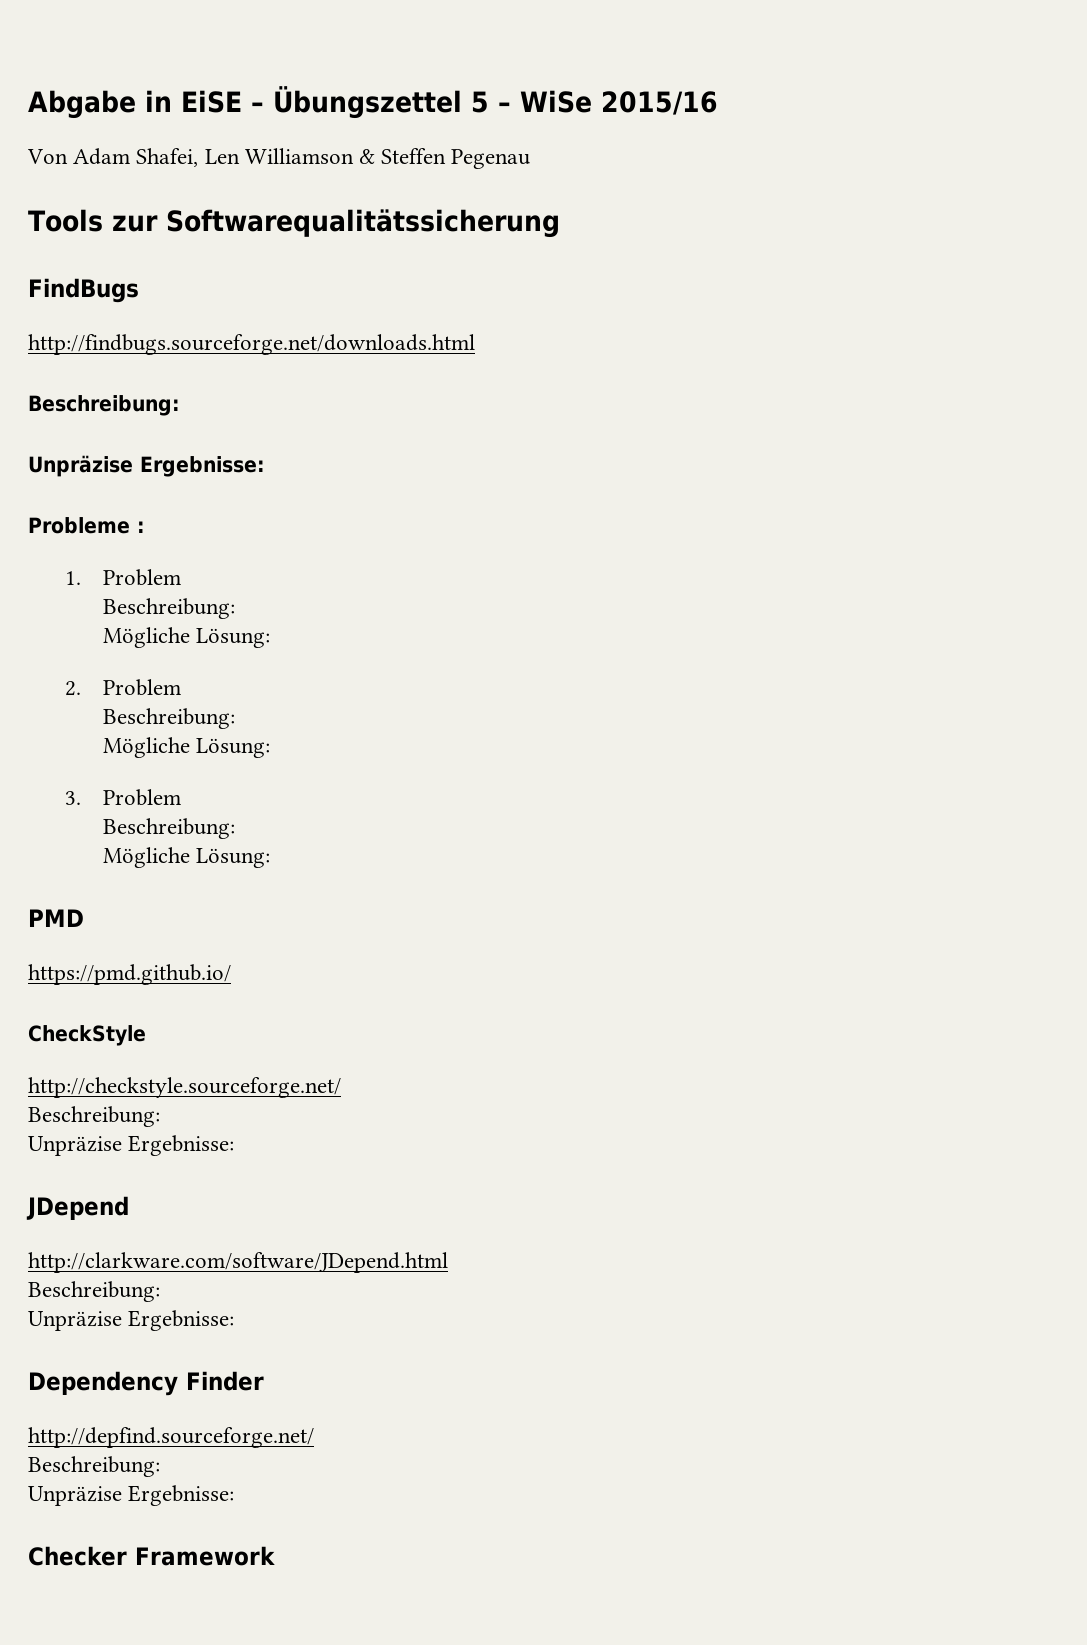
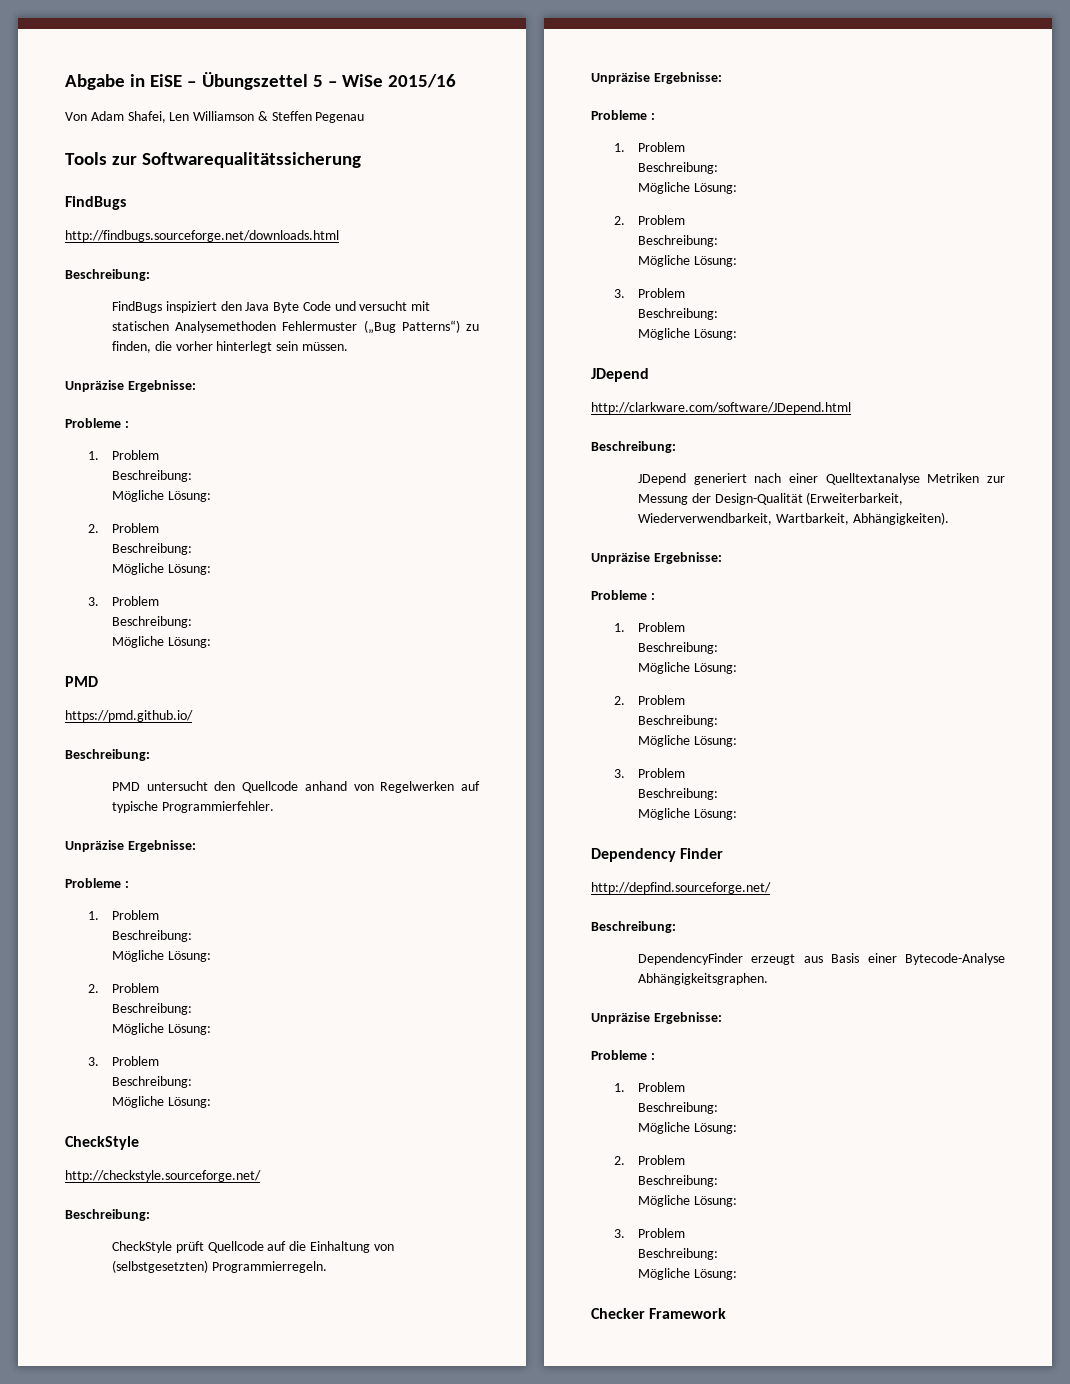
(180, 405) none -> [111,301,431,313] [111,320,479,334] [111,341,348,353] // FindBugs inspiziert den Java Byte Code und versucht mit statischen Analysemethoden Fehlermuster („Bug Patterns“) zu finden, die vorher hinterlegt sein müssen.
[28,1025,146,1046] [28,1077,341,1098] [28,1106,160,1127] [28,1135,235,1156] [26,1196,129,1220] [28,1252,448,1273] [28,1281,160,1302] [28,1310,235,1331] [28,1371,264,1396] [28,1427,314,1448] [28,1456,160,1477] [28,1485,235,1506] CheckStyle // http://checkstyle.sourceforge.net/ // Beschreibung: // Unpräzise Ergebnisse: // JDepend // http://clarkware.com/software/JDepend.html // Beschreibung: // Unpräzise Ergebnisse: // Dependency Finder // http://depfind.sourceforge.net/ // Beschreibung: // Unpräzise Ergebnisse: -> [65,749,150,761] [111,781,480,793] [111,801,274,813] [65,840,196,852] [65,878,129,888] [88,910,159,920] [111,930,192,942] [111,950,211,962] [88,983,159,993] [111,1003,192,1015] [111,1023,211,1035] [88,1056,159,1066] [111,1076,192,1088] [111,1096,211,1108] [65,1136,139,1150] [65,1170,261,1182] [65,1209,150,1221] [111,1241,394,1253] [111,1260,327,1273] [591,72,722,84] [591,110,655,120] [614,142,685,152] [637,162,718,174] [637,182,737,194] [614,215,685,225] [637,235,718,247] [637,255,737,267] [614,288,685,298] [637,308,718,320] [637,328,737,340] [591,368,649,382] [591,402,851,414] [591,441,676,453] [637,473,1005,485] [637,492,904,505] [637,512,949,525] [591,552,722,564] [591,590,655,600] [614,622,685,632] [637,642,718,654] [637,662,737,674] [614,695,685,705] [637,715,718,727] [637,735,737,747] [614,768,685,778] [637,788,718,800] [637,808,737,820] [591,848,724,862] [591,882,771,894] [591,921,676,933] [637,953,1005,965] [637,973,768,985] [591,1012,722,1024] [591,1050,655,1060] [614,1082,685,1092] [637,1102,718,1114] [637,1122,737,1134] [614,1155,685,1165] [637,1175,718,1187] [637,1195,737,1207] [614,1228,685,1238] [637,1248,718,1260] [637,1268,737,1280] Beschreibung: // PMD untersucht den Quellcode anhand von Regelwerken auf typische Programmierfehler. // Unpräzise Ergebnisse: // Probleme : // 1. Problem // Beschreibung: // Mögliche Lösung: // 2. Problem // Beschreibung: // Mögliche Lösung: // 3. Problem // Beschreibung: // Mögliche Lösung: // CheckStyle // http://checkstyle.sourceforge.net/ // Beschreibung: // CheckStyle prüft Quellcode auf die Einhaltung von (selbstgesetzten) Programmierregeln. // Unpräzise Ergebnisse: // Probleme : // 1. Problem // Beschreibung: // Mögliche Lösung: // 2. Problem // Beschreibung: // Mögliche Lösung: // 3. Problem // Beschreibung: // Mögliche Lösung: // JDepend // http://clarkware.com/software/JDepend.html // Beschreibung: // JDepend generiert nach einer Quelltextanalyse Metriken zur Messung der Design-Qualität (Erweiterbarkeit, Wiederverwendbarkeit, Wartbarkeit, Abhängigkeiten). // Unpräzise Ergebnisse: // Probleme : // 1. Problem // Beschreibung: // Mögliche Lösung: // 2. Problem // Beschreibung: // Mögliche Lösung: // 3. Problem // Beschreibung: // Mögliche Lösung: // Dependency Finder // http://depfind.sourceforge.net/ // Beschreibung: // DependencyFinder erzeugt aus Basis einer Bytecode-Analyse Abhängigkeitsgraphen. // Unpräzise Ergebnisse: // Probleme : // 1. Problem // Beschreibung: // Mögliche Lösung: // 2. Problem // Beschreibung: // Mögliche Lösung: // 3. Problem // Beschreibung: // Mögliche Lösung:

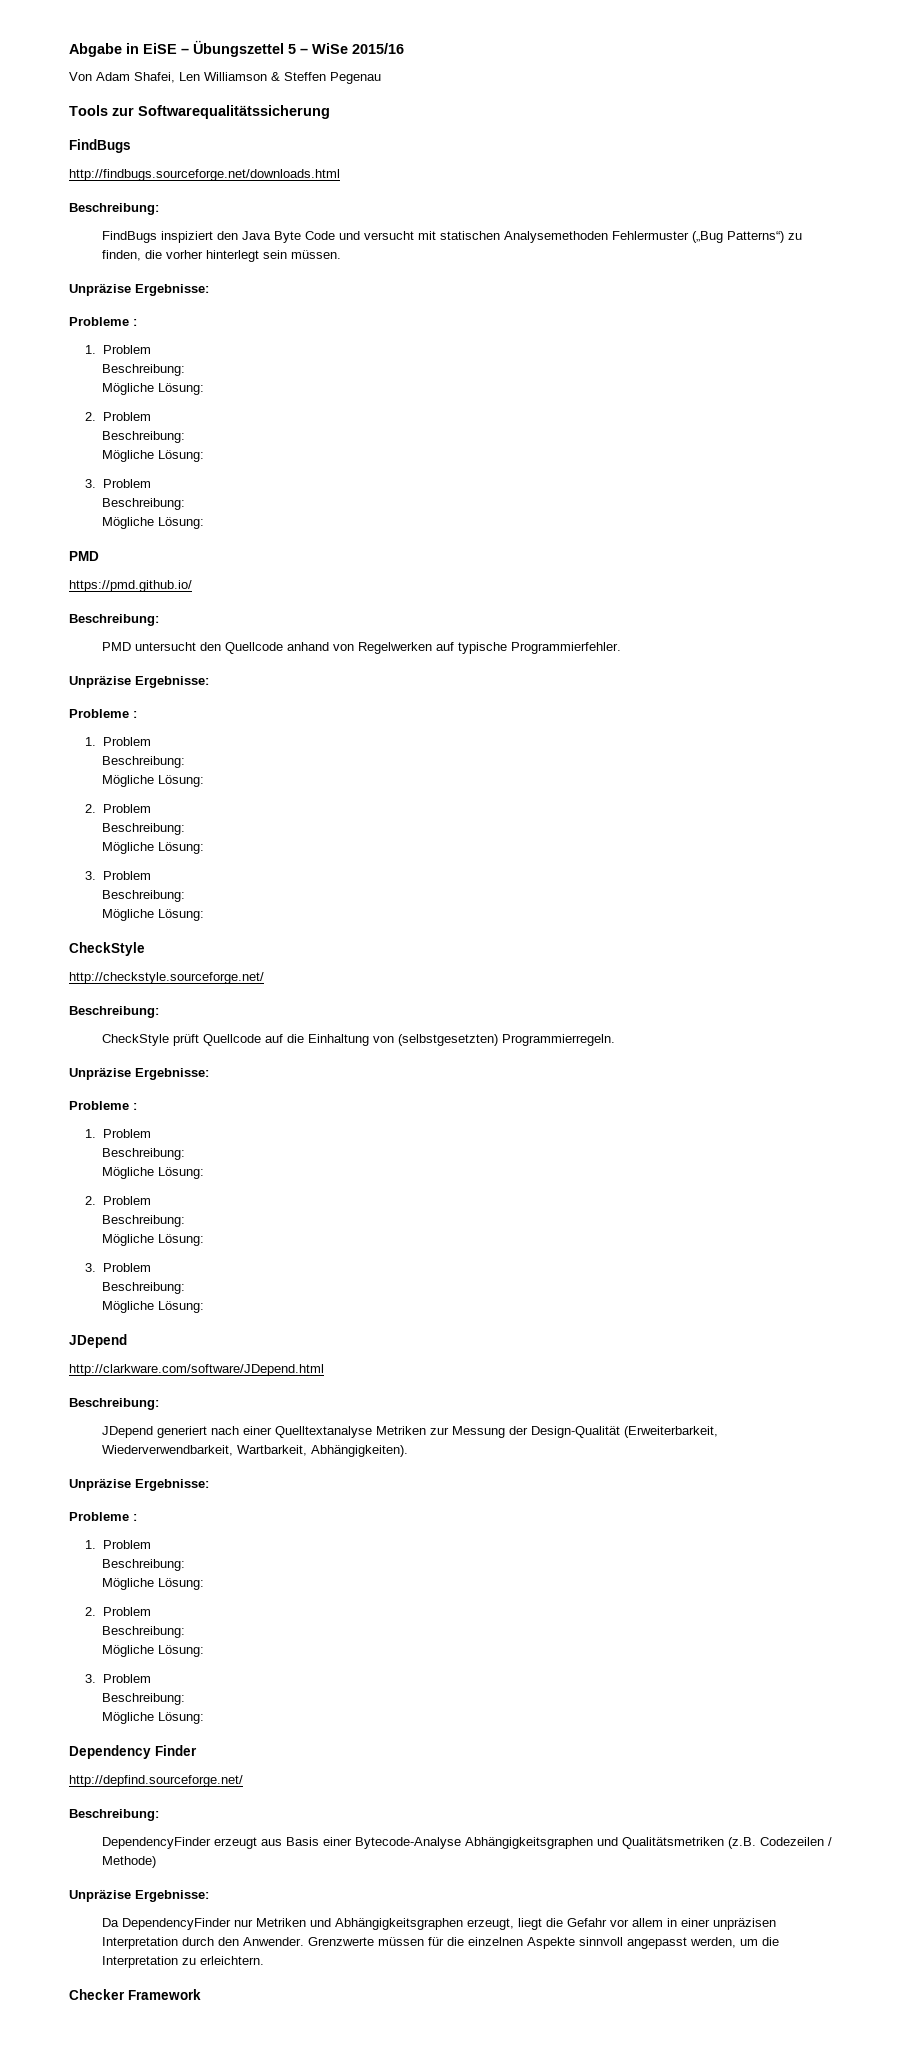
[637,973,768,985] [591,1012,722,1024] [591,1050,655,1060] [614,1082,685,1092] [637,1102,718,1114] [637,1122,737,1134] [614,1155,685,1165] [637,1175,718,1187] [637,1195,737,1207] [614,1228,685,1238] [637,1248,718,1260] [637,1268,737,1280] Abhängigkeitsgraphen. // Unpräzise Ergebnisse: // Probleme : // 1. Problem // Beschreibung: // Mögliche Lösung: // 2. Problem // Beschreibung: // Mögliche Lösung: // 3. Problem // Beschreibung: // Mögliche Lösung: -> [464,1837,832,1849] [101,1856,156,1868] [69,1889,209,1902] [101,1918,776,1930] [101,1937,779,1949] [101,1956,264,1968] Abhängigkeitsgraphen und Qualitätsmetriken (z.B. Codezeilen / Methode) // Unpräzise Ergebnisse: // Da DependencyFinder nur Metriken und Abhängigkeitsgraphen erzeugt, liegt die Gefahr vor allem in einer unpräzisen Interpretation durch den Anwender. Grenzwerte müssen für die einzelnen Aspekte sinnvoll angepasst werden, um die Interpretation zu erleichtern.

